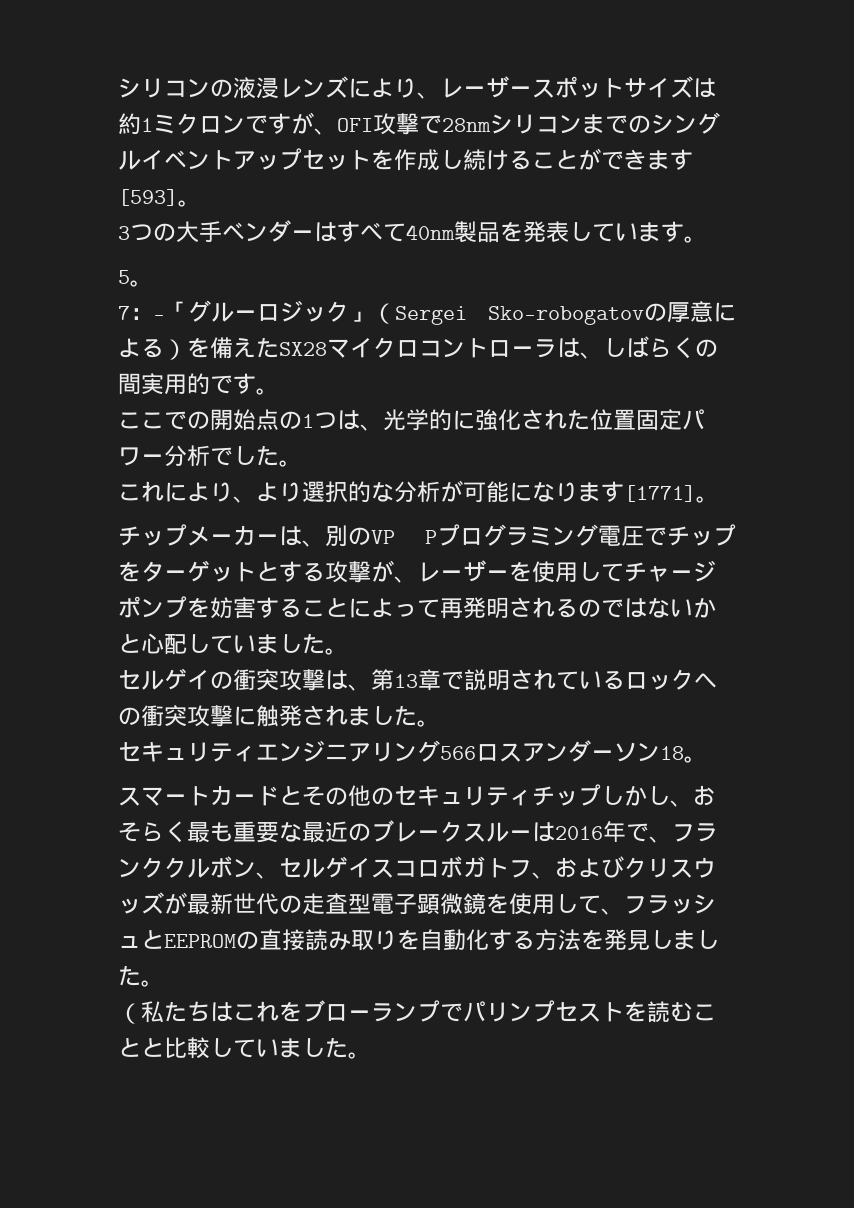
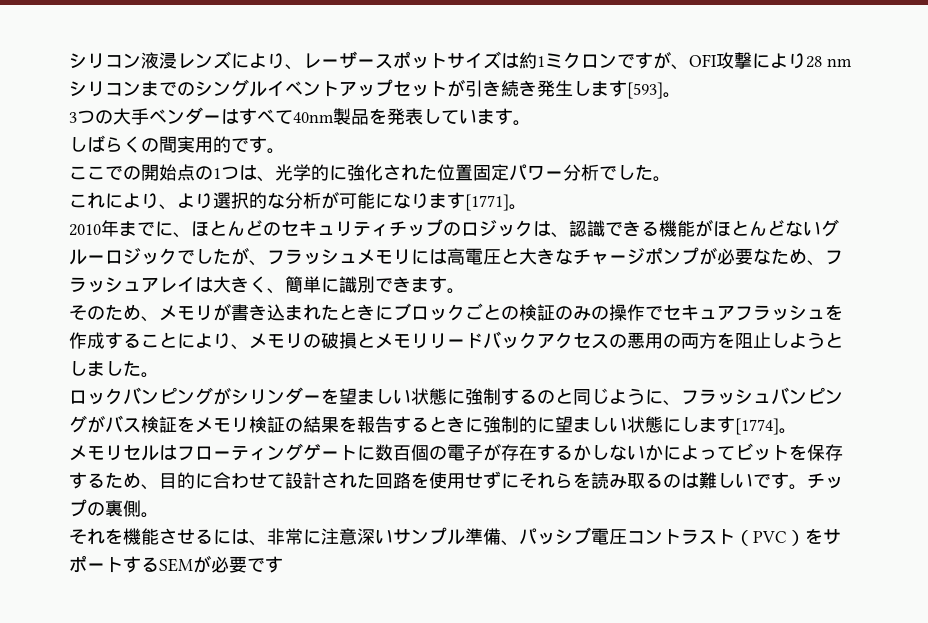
[118,78,233,98] シリコンの -> [69,53,141,69] シリコン
[419,115,491,134] で28nm -> [752,53,852,69] により28 nm
[371,148,647,171] を作成し続けることができ -> [447,79,591,97] が引き続き発生し
[118,270,153,287] [118,300,736,325] [118,337,603,360] 5。 // 7：–「グルーロジック」（Sergei Sko-robogatovの厚意による）を備えたSX28マイクロコントローラは、 -> (531, 123) none
[118,524,736,547] [118,560,716,583] [118,596,716,619] [118,633,348,655] [118,668,717,691] [118,705,440,727] [118,740,707,763] [118,785,371,807] チップメーカーは、別のVP Pプログラミング電圧でチップをターゲットとする攻撃が、レーザーを使用してチャージポンプを妨害することによって再発明されるのではないかと心配していました。 // セルゲイの衝突攻撃は、第13章で説明されているロックへの衝突攻撃に触発されました。 // セキュリティエンジニアリング566ロスアンダーソン18。 // スマートカードとその他 -> [69,220,263,238] 2010年までに、ほとんど
[601,785,716,807] [118,820,718,843] [118,856,716,879] [118,892,716,915] [118,929,719,951] [118,965,164,987] [118,1000,716,1024] [118,1037,371,1059] しかし、おそらく最も重要な最近のブレークスルーは2016年で、フランククルボン、セルゲイスコロボガトフ、およびクリスウッズが最新世代の走査型電子顕微鏡を使用して、フラッシュとEEPROMの直接読み取りを自動化する方法を発見しました。 // （私たちはこれをブローランプでパリンプセストを読むことと比較していました。 -> [443,219,839,238] [69,247,843,266] [69,276,465,294] [69,303,843,322] [69,331,843,350] [69,360,159,378] [69,387,843,406] [69,415,797,435] [69,443,843,461] [69,471,843,490] [69,499,159,518] [69,527,841,546] [69,555,283,573] のロジックは、認識できる機能がほとんどないグルーロジックでしたが、フラッシュメモリには高電圧と大きなチャージポンプが必要なため、フラッシュアレイは大きく、簡単に識別できます。 // そのため、メモリが書き込まれたときにブロックごとの検証のみの操作でセキュアフラッシュを作成することにより、メモリの破損とメモリリードバックアクセスの悪用の両方を阻止しようとしました。 // ロックバンピングがシリンダーを望ましい状態に強制するのと同じように、フラッシュバンピングがバス検証をメモリ検証の結果を報告するときに強制的に望ましい状態にします[1774]。 // メモリセルはフローティングゲートに数百個の電子が存在するかしないかによってビットを保存するため、目的に合わせて設計された回路を使用せずにそれらを読み取るのは難しいです。チップの裏側。 // それを機能させるには、非常に注意深いサンプル準備、パッシブ電圧コントラスト（PVC）をサポートするSEMが必要です

